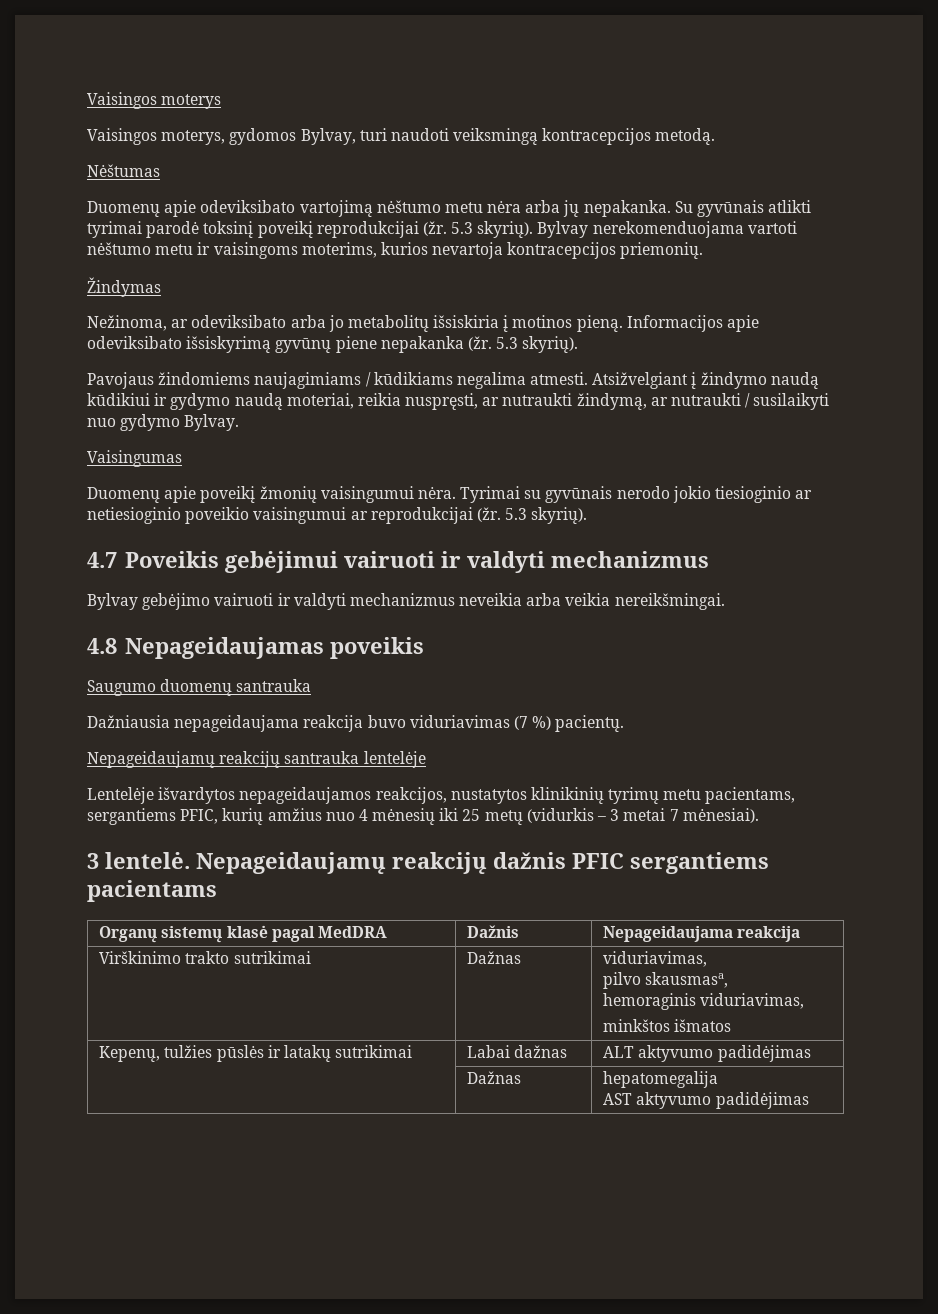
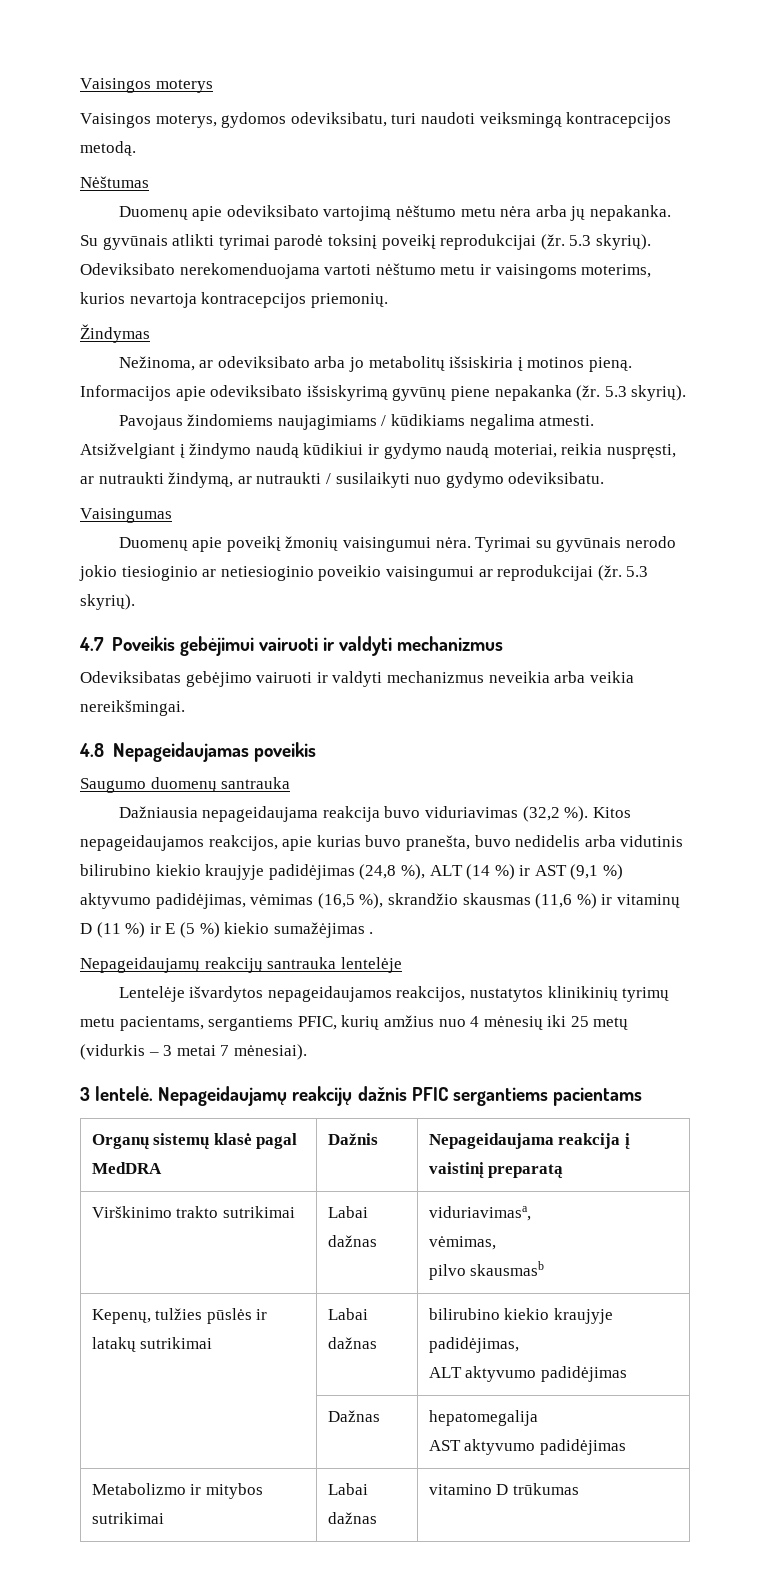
[300,128,356,145] Bylvay, -> [290,112,387,127] odeviksibatu,
[537,221,589,238] Bylvay -> [80,263,175,275] Odeviksibato
[184,414,240,431] Bylvay. -> [508,472,605,484] odeviksibatu.
[87,593,138,610] Bylvay -> [80,671,181,683] Odeviksibatas
[513,715,625,732] (7 %) pacientų. -> [522,806,631,822] [80,835,684,851] [80,864,624,880] [80,893,680,909] [80,922,374,938] (32,2 %). Kitos nepageidaujamos reakcijos, apie kurias buvo pranešta, buvo nedidelis arba vidutinis bilirubino kiekio kraujyje padidėjimas (24,8 %), ALT (14 %) ir AST (9,1 %) aktyvumo padidėjimas, vėmimas (16,5 %), skrandžio skausmas (11,6 %) ir vitaminų D (11 %) ir E (5 %) kiekio sumažėjimas .
(801, 934) none -> [624,1133,630,1149] [428,1162,564,1178] į vaistinį preparatą
[467,951,522,964] [603,951,708,967] [603,972,729,989] [603,993,805,1010] [603,1019,732,1032] Dažnas | viduriavimas, // pilvo skausmasa, // hemoraginis viduriavimas, // minkštos išmatos -> [327,1206,368,1218] [327,1235,377,1247] [428,1206,531,1221] [428,1236,496,1250] [428,1261,545,1280] Labai dažnas | viduriavimasa, // vėmimas, // pilvo skausmasb
(568, 1051) none -> [428,1308,613,1324] [428,1337,519,1353] bilirubino kiekio kraujyje padidėjimas, //
(809, 1100) none -> [91,1483,263,1499] [91,1512,164,1524] [327,1483,368,1495] [327,1512,377,1524] [428,1483,579,1495] // Metabolizmo ir mitybos sutrikimai | Labai dažnas | vitamino D trūkumas

